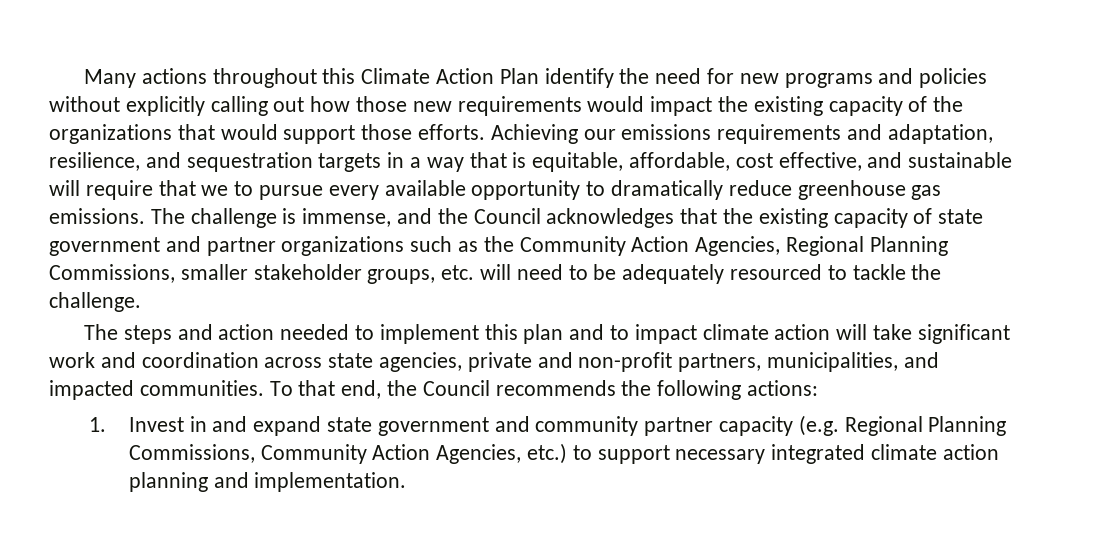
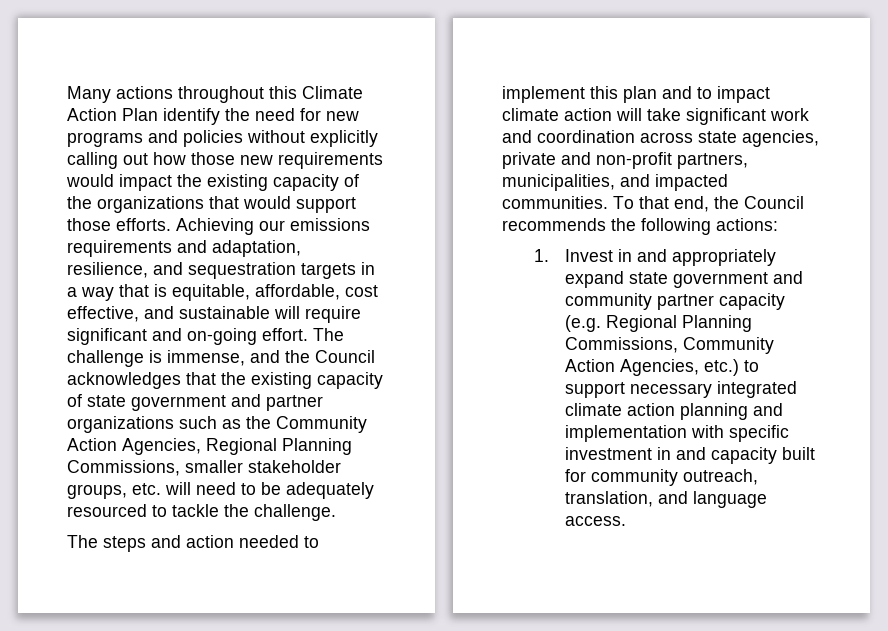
[158,180,942,200] [49,208,145,224] that we to pursue every available opportunity to dramatically reduce greenhouse gas emissions. -> [67,328,308,345] significant and on-going effort.
(248, 424) none -> [672,249,777,266] appropriately
[254,472,407,492] implementation. -> [565,425,790,442] [565,447,816,464] [565,469,759,486] [565,491,768,508] [565,516,627,526] implementation with specific investment in and capacity built for community outreach, translation, and language access.

